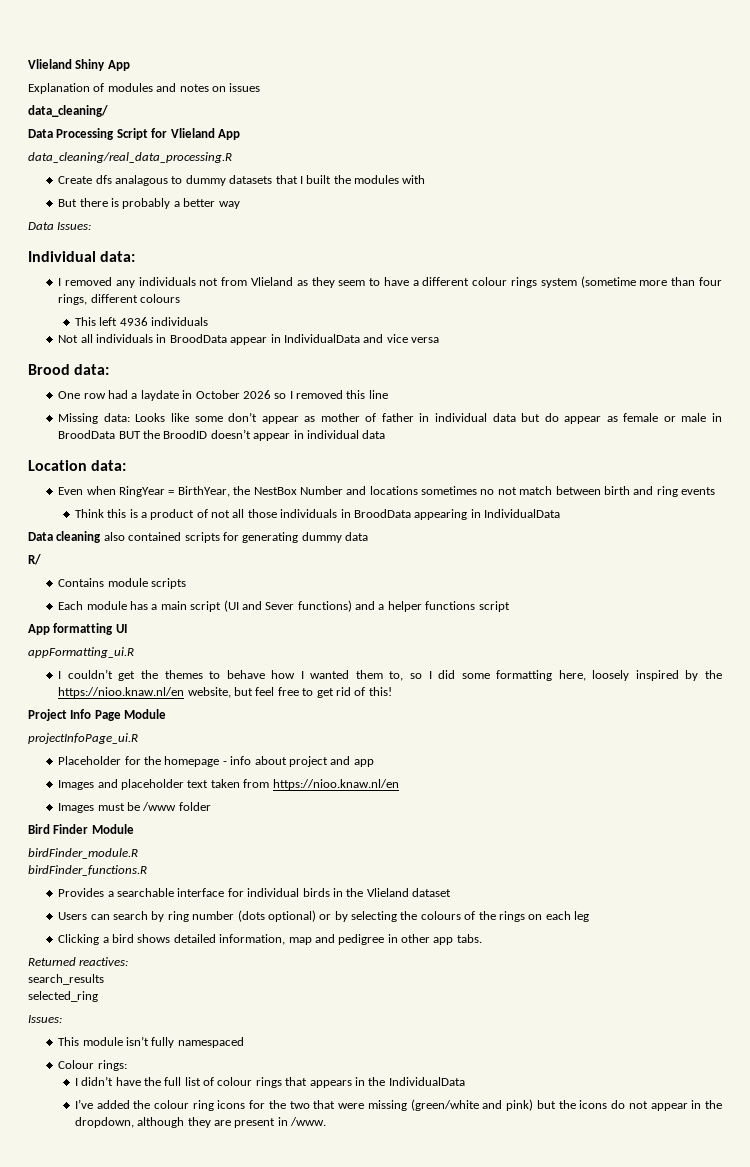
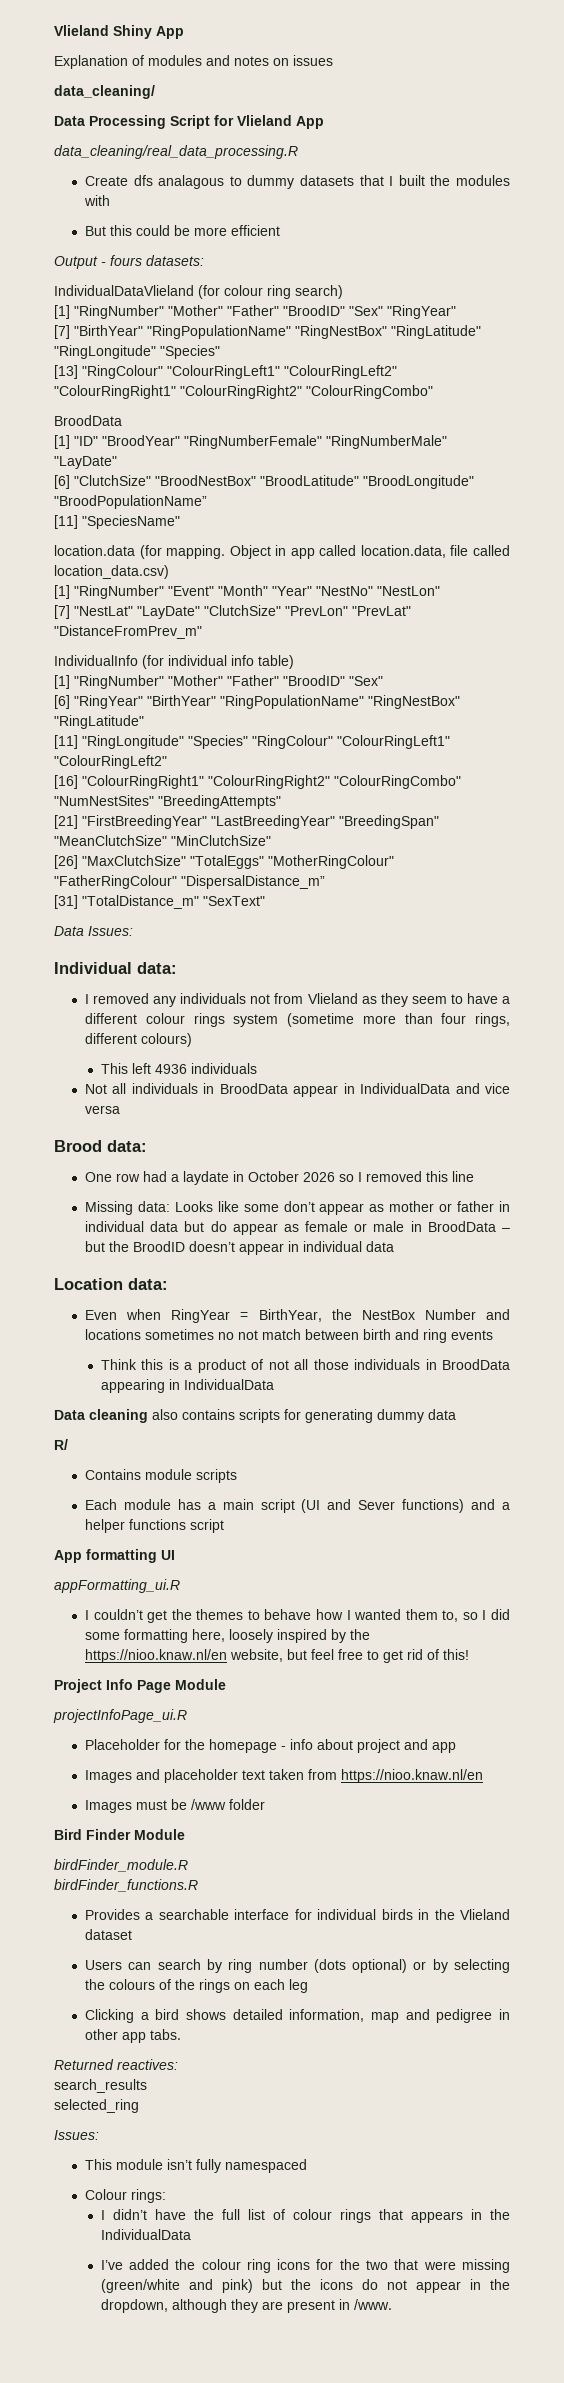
[79,198,240,209] there is probably a better way -> [110,225,281,236] [54,255,204,269] [54,285,343,299] [54,305,456,319] [54,325,481,339] [54,345,220,359] [54,365,397,379] [54,385,433,399] [54,415,122,426] [54,435,447,449] [54,456,117,469] [54,475,474,489] [54,495,207,509] [54,515,180,529] [54,545,510,559] [54,565,169,579] [54,585,440,599] [54,605,411,619] [54,625,202,639] [54,655,294,669] [54,675,383,689] [54,695,460,709] [54,715,144,729] [54,735,450,749] [54,755,167,769] [54,775,461,789] [54,795,281,809] [54,815,439,829] [54,835,271,846] [54,855,394,869] [54,875,325,889] [54,895,265,909] this could be more efficient // Output - fours datasets: // IndividualDataVlieland (for colour ring search) // [1] "RingNumber" "Mother" "Father" "BroodID" "Sex" "RingYear" // [7] "BirthYear" "RingPopulationName" "RingNestBox" "RingLatitude" "RingLongitude" "Species" // [13] "RingColour" "ColourRingLeft1" "ColourRingLeft2" "ColourRingRight1" "ColourRingRight2" "ColourRingCombo" // BroodData // [1] "ID" "BroodYear" "RingNumberFemale" "RingNumberMale" "LayDate" // [6] "ClutchSize" "BroodNestBox" "BroodLatitude" "BroodLongitude" "BroodPopulationName” // [11] "SpeciesName" // location.data (for mapping. Object in app called location.data, file called location_data.csv) // [1] "RingNumber" "Event" "Month" "Year" "NestNo" "NestLon" // [7] "NestLat" "LayDate" "ClutchSize" "PrevLon" "PrevLat" "DistanceFromPrev_m" // IndividualInfo (for individual info table) // [1] "RingNumber" "Mother" "Father" "BroodID" "Sex" // [6] "RingYear" "BirthYear" "RingPopulationName" "RingNestBox" "RingLatitude" // [11] "RingLongitude" "Species" "RingColour" "ColourRingLeft1" "ColourRingLeft2" // [16] "ColourRingRight1" "ColourRingRight2" "ColourRingCombo" "NumNestSites" "BreedingAttempts" // [21] "FirstBreedingYear" "LastBreedingYear" "BreedingSpan" "MeanClutchSize" "MinClutchSize" // [26] "MaxClutchSize" "TotalEggs" "MotherRingColour" "FatherRingColour" "DispersalDistance_m” // [31] "TotalDistance_m" "SexText"
[140,294,181,303] colours -> [141,1033,193,1047] colours)
[365,413,377,422] of -> [439,1203,453,1212] or
[118,431,141,439] BUT -> [501,1228,510,1232] [85,1241,106,1252] – but
[128,532,182,541] contained -> [182,1409,235,1420] contains

